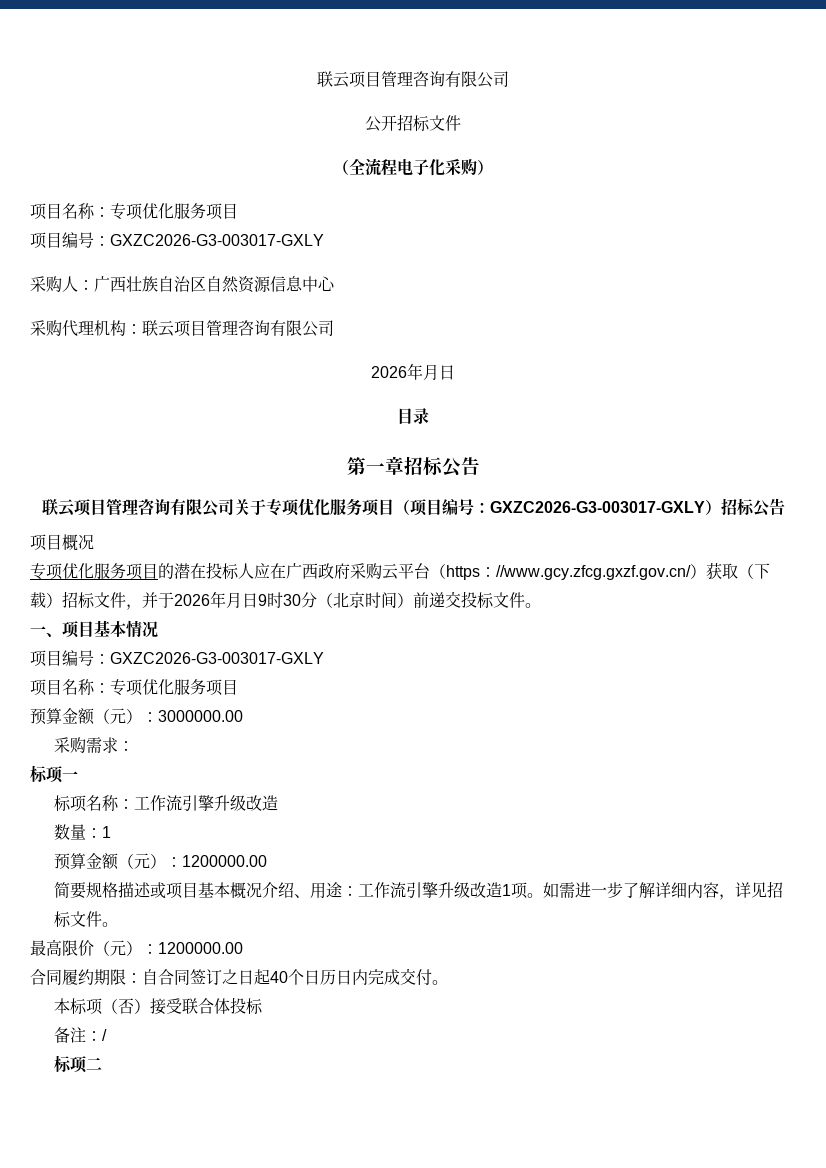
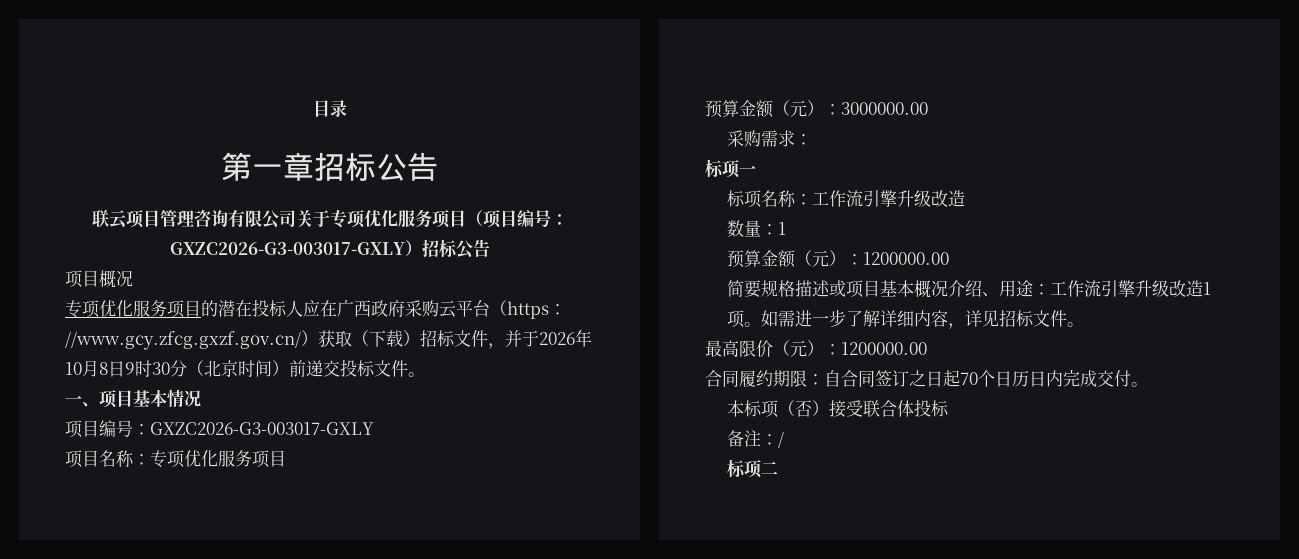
[317,71,509,88] [365,114,461,132] [333,158,493,176] [30,203,238,220] [30,232,324,249] [30,276,335,293] [30,320,334,337] [371,363,455,380] 联云项目管理咨询有限公司 // 公开招标文件 // （全流程电子化采购） // 项目名称：专项优化服务项目 // 项目编号：GXZC2026-G3-003017-GXLY // 采购人：广西壮族自治区自然资源信息中心 // 采购代理机构：联云项目管理咨询有限公司 // 2026年月日 // -> (312, 108) none
[226,592,242,608] 月 -> [65,360,108,377] 10月8
[270,971,288,983] 40 -> [960,372,978,385] 70

